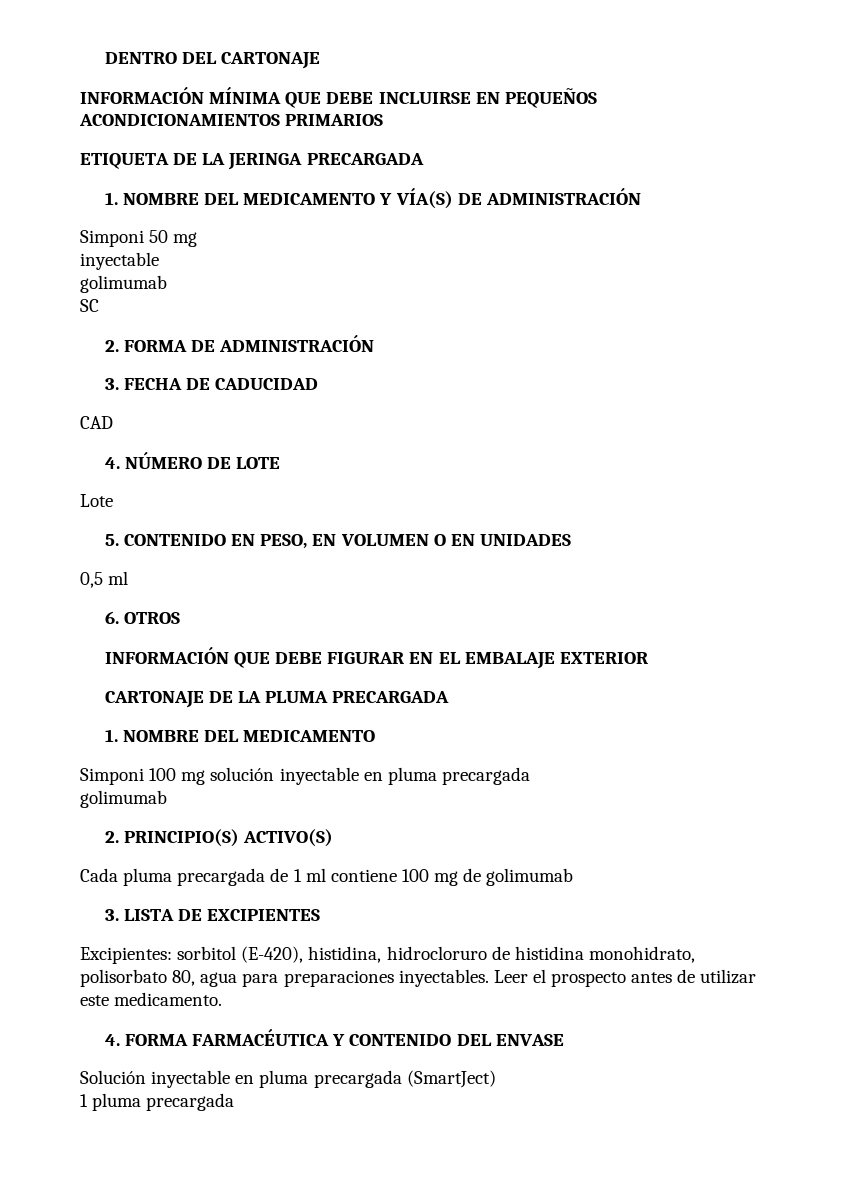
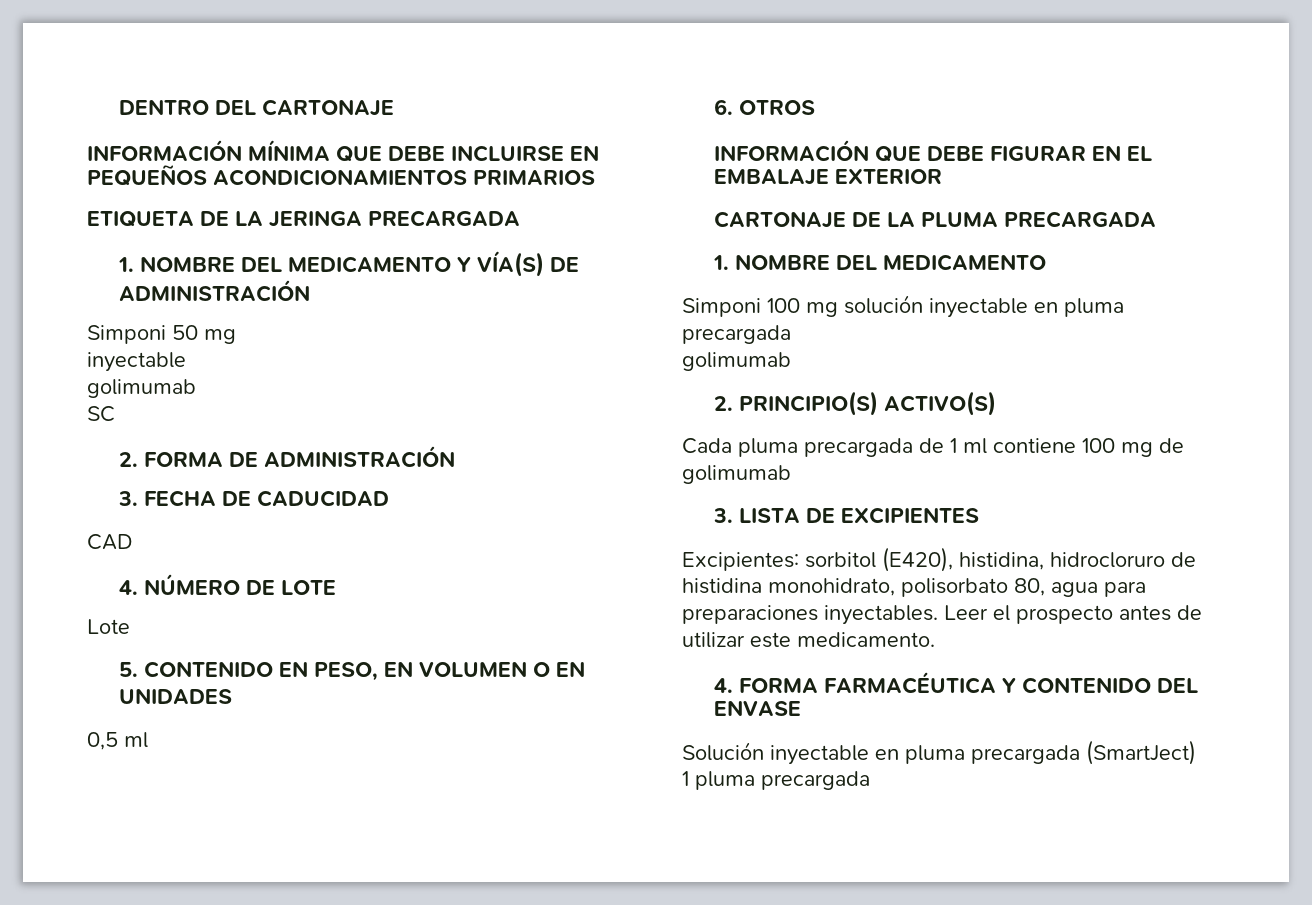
[241,946,304,963] (E-420), -> [882,547,953,572] (E420),

